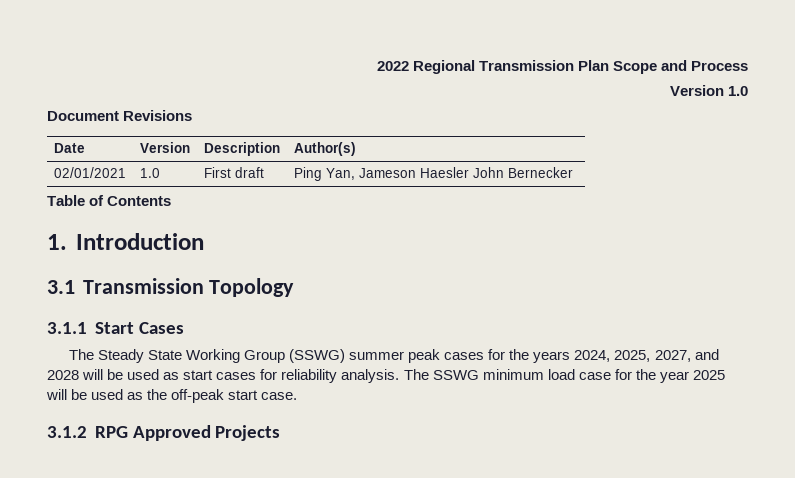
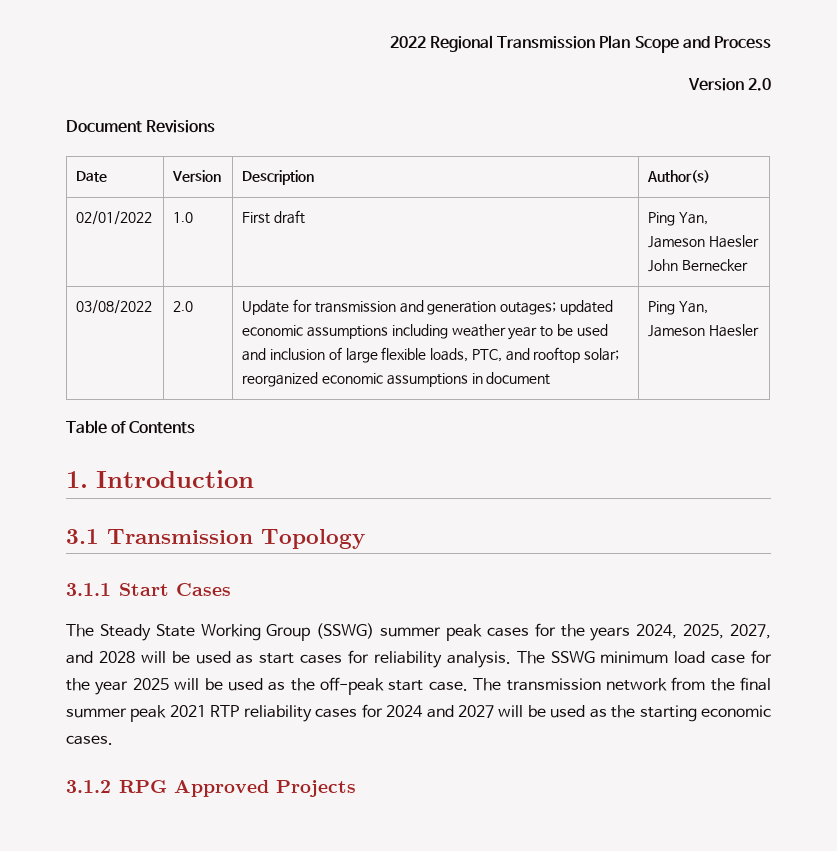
[728,86,748,96] 1.0 -> [748,78,771,91] 2.0
[53,167,126,178] 02/01/2021 -> [76,211,153,225] 02/01/2022
(573, 172) none -> [76,300,153,314] [173,301,194,312] [242,299,613,315] [242,324,608,340] [242,347,620,363] [242,372,551,387] [648,301,708,315] [648,324,759,337] // 03/08/2022 | 2.0 | Update for transmission and generation outages; updated economic assumptions including weather year to be used and inclusion of large flexible loads, PTC, and rooftop solar; reorganized economic assumptions in document | Ping Yan, Jameson Haesler
(298, 396) none -> [473,677,771,691] [66,704,771,722] [66,735,113,745] The transmission network from the final summer peak 2021 RTP reliability cases for 2024 and 2027 will be used as the starting economic cases.

